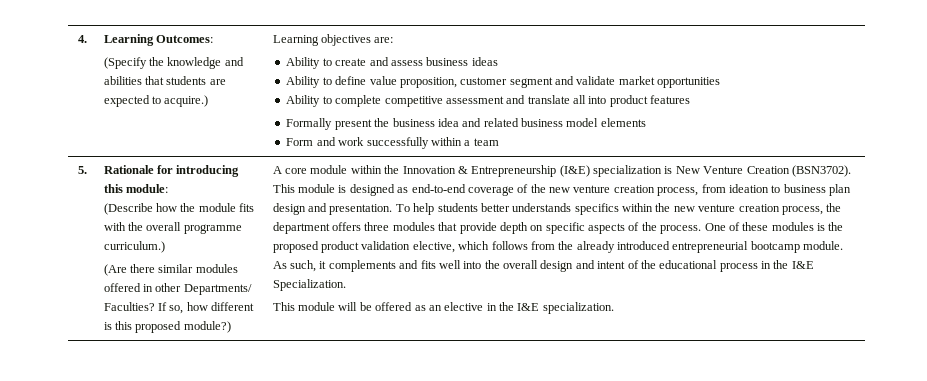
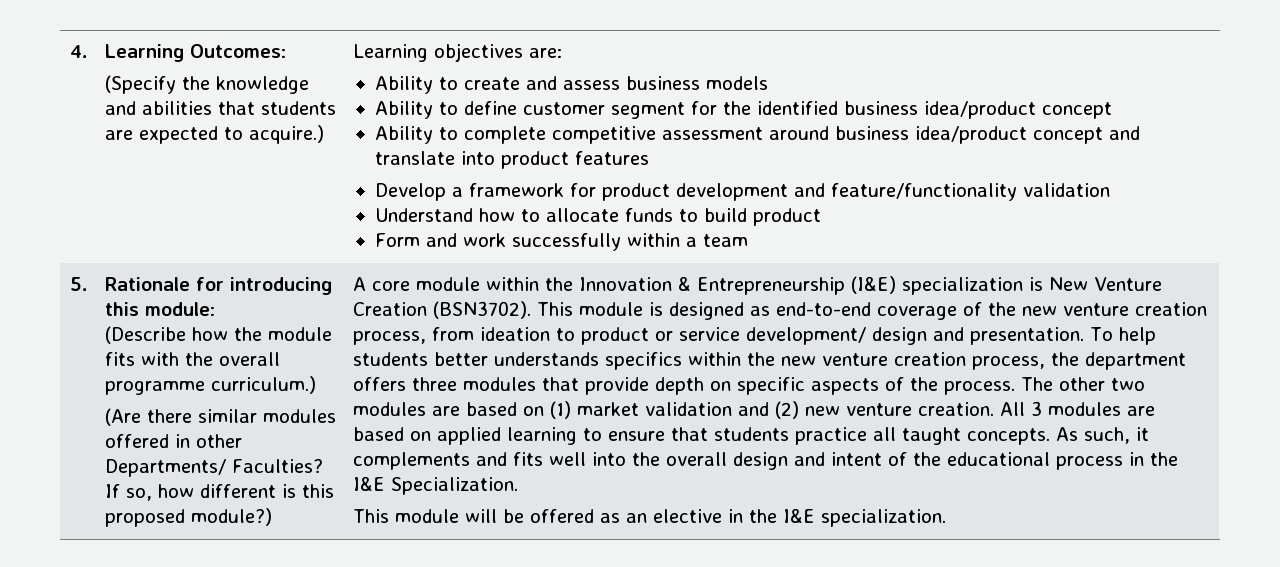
[471,57,498,66] ideas -> [706,76,769,90] models
[369,76,721,88] value proposition, customer segment and validate market opportunities -> [523,101,1113,119] customer segment for the identified business idea/product concept
(504, 100) none -> [769,126,1104,144] around business idea/product concept
[573,95,587,104] all -> (456, 158) none
[286,118,646,130] Formally present the business idea and related business model elements -> [375,183,1111,201] [375,208,822,226] Develop a framework for product development and feature/functionality validation // Understand how to allocate funds to build product
[783,184,852,196] business plan -> [580,327,866,345] product or service development/
[704,222,844,231] [272,241,844,253] One of these modules is the proposed product validation elective, which follows from the already introduced entrepreneurial bootcamp module. -> [1020,377,1145,391] [352,401,1155,419] [352,427,1050,445] The other two modules are based on (1) market validation and (2) new venture creation. All 3 modules are based on applied learning to ensure that students practice all taught concepts.

